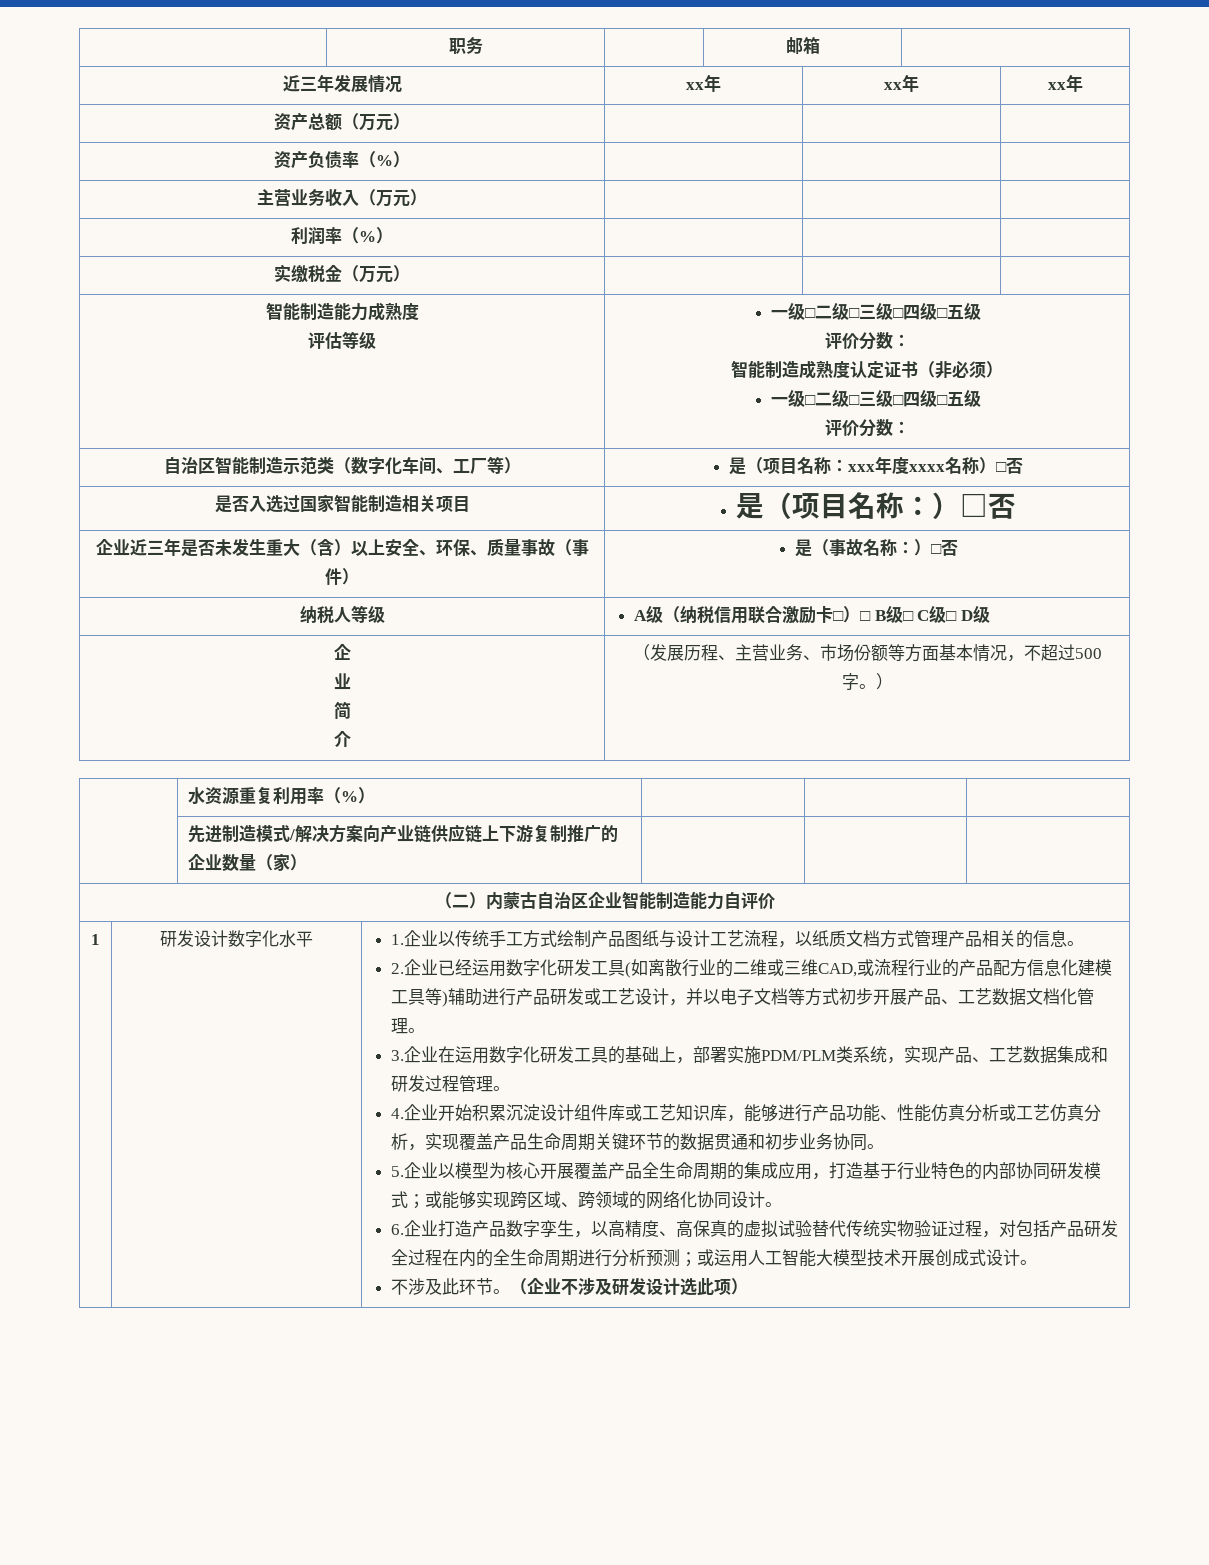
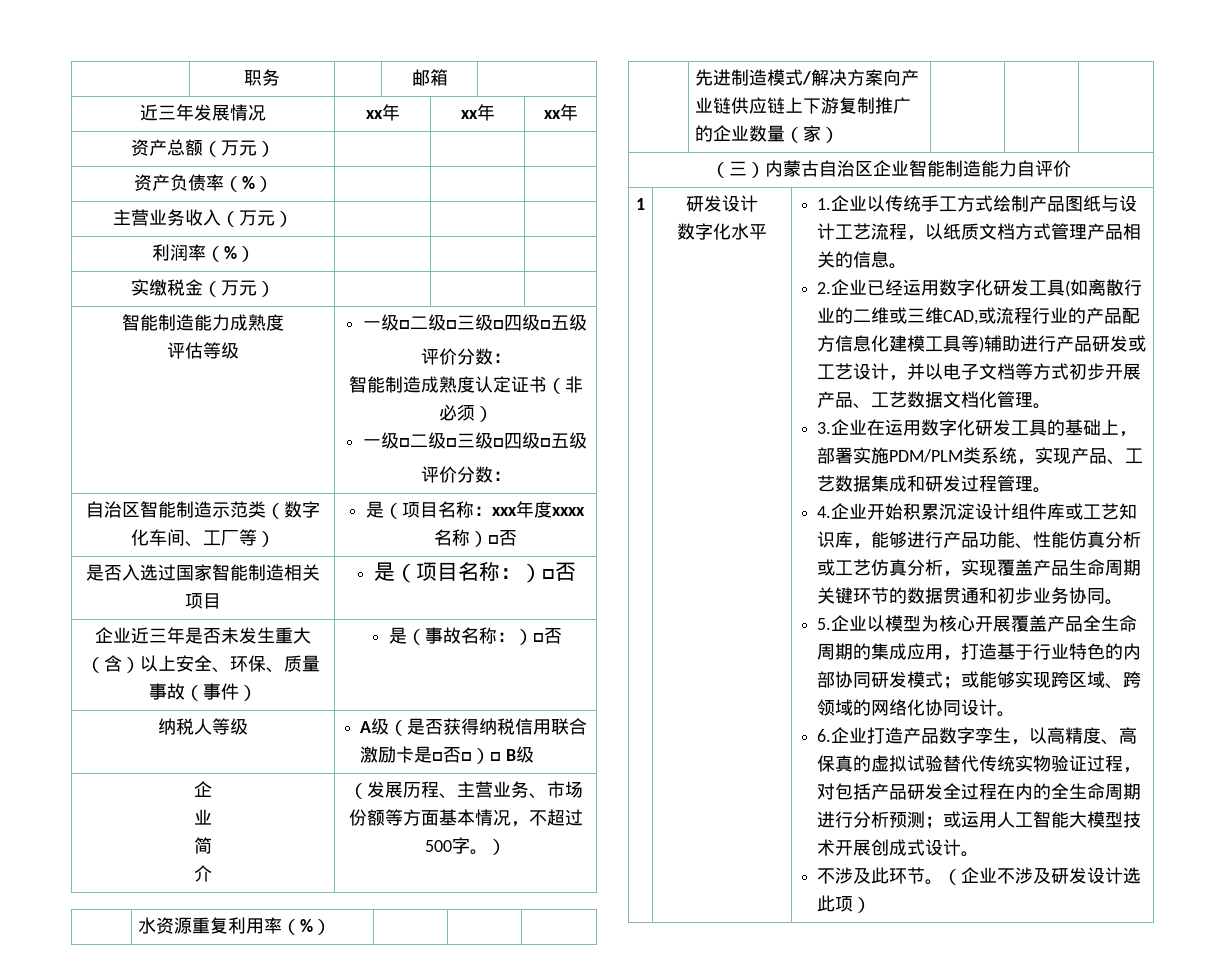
(680, 614) none -> [407,718,480,735] 是否获得
(833, 614) none -> [414,746,462,763] 是□否
[902,605,990,624] □ C级□ D级 -> (535, 754) none
[451,894,469,908] 二 -> [729,161,747,176] 三
(228, 938) none -> (758, 203) //

